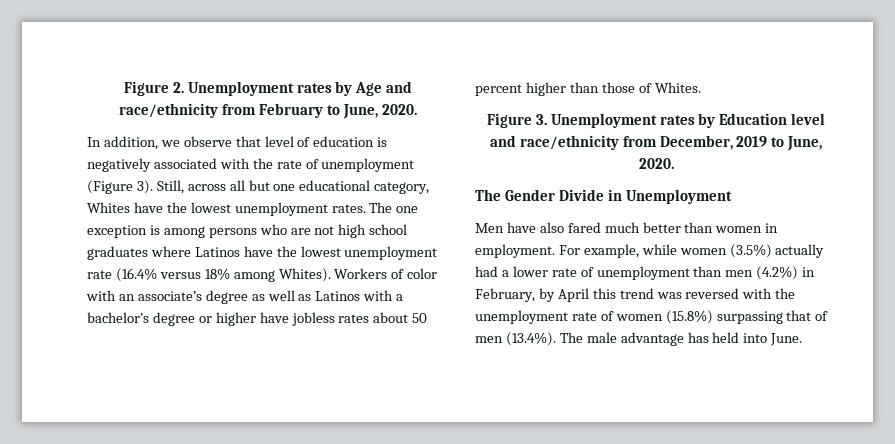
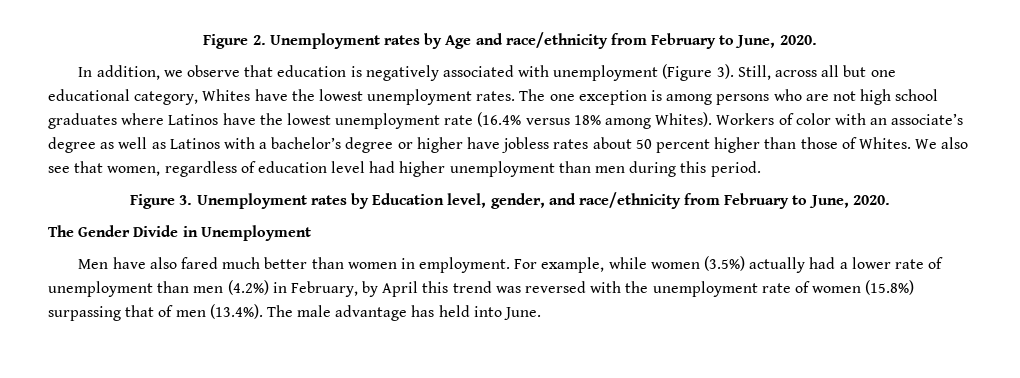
[264,136,311,147] level of -> (274, 71) none
[252,158,319,169] the rate of -> (550, 71) none
(701, 87) none -> [915,137,969,149] [48,161,761,177] We also see that women, regardless of education level had higher unemployment than men during this period.
[791,113,826,125] [489,135,768,150] level and race/ethnicity from December, 2019 -> [447,192,790,209] level, gender, and race/ethnicity from February

